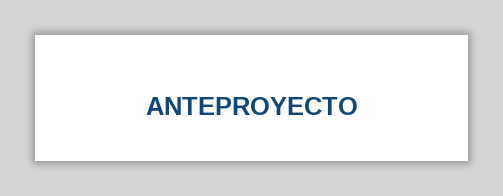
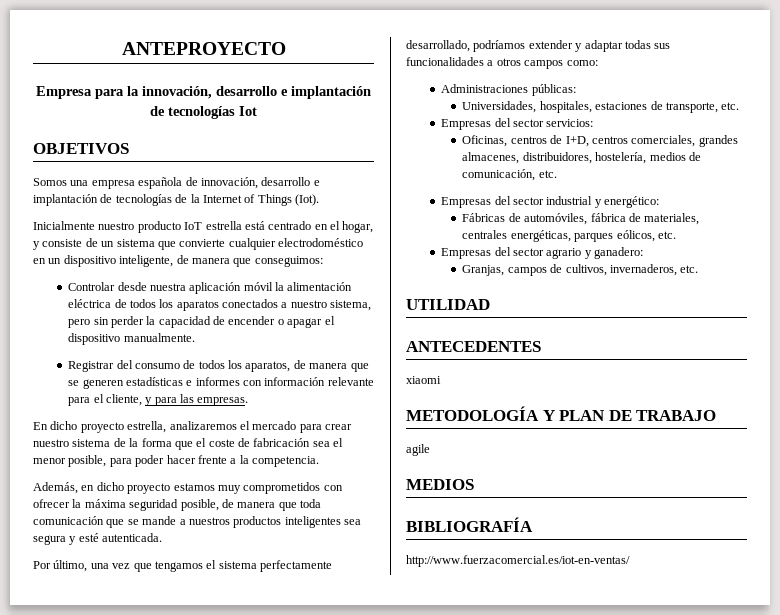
(358, 106) none -> [36,86,371,99] [150,106,257,119] [33,143,129,154] [33,177,320,189] [33,194,319,206] [33,221,374,233] [33,238,363,250] [33,255,323,267] [68,282,353,294] [68,299,372,311] [68,316,335,328] [68,333,195,345] [68,360,369,372] [68,377,374,389] [68,394,249,406] [33,421,352,433] [33,438,344,450] [33,455,319,467] [33,482,343,494] [33,499,321,511] [33,516,361,528] [33,533,163,545] [33,560,332,572] [406,40,671,52] [406,57,598,69] [441,84,576,96] [462,101,740,113] [441,118,594,130] [462,135,738,147] [462,152,701,164] [462,169,557,181] [441,196,659,208] [462,213,700,225] [462,230,676,242] [441,247,643,259] [462,264,699,276] [406,299,490,310] [406,341,541,352] [406,376,441,384] [406,406,717,421] [406,444,430,456] [406,479,474,490] [406,517,533,532] [406,555,630,567] // Empresa para la innovación, desarrollo e implantación de tecnologías Iot // OBJETIVOS // Somos una empresa española de innovación, desarrollo e implantación de tecnologías de la Internet of Things (Iot). // Inicialmente nuestro producto IoT estrella está centrado en el hogar, y consiste de un sistema que convierte cualquier electrodoméstico en un dispositivo inteligente, de manera que conseguimos: // Controlar desde nuestra aplicación móvil la alimentación eléctrica de todos los aparatos conectados a nuestro sistema, pero sin perder la capacidad de encender o apagar el dispositivo manualmente. // Registrar del consumo de todos los aparatos, de manera que se generen estadísticas e informes con información relevante para el cliente, y para las empresas. // En dicho proyecto estrella, analizaremos el mercado para crear nuestro sistema de la forma que el coste de fabricación sea el menor posible, para poder hacer frente a la competencia. // Además, en dicho proyecto estamos muy comprometidos con ofrecer la máxima seguridad posible, de manera que toda comunicación que se mande a nuestros productos inteligentes sea segura y esté autenticada. // Por último, una vez que tengamos el sistema perfectamente desarrollado, podríamos extender y adaptar todas sus funcionalidades a otros campos como: // Administraciones públicas: // Universidades, hospitales, estaciones de transporte, etc. // Empresas del sector servicios: // Oficinas, centros de I+D, centros comerciales, grandes almacenes, distribuidores, hostelería, medios de comunicación, etc. // Empresas del sector industrial y energético: // Fábricas de automóviles, fábrica de materiales, centrales energéticas, parques eólicos, etc. // Empresas del sector agrario y ganadero: // Granjas, campos de cultivos, invernaderos, etc. // UTILIDAD // ANTECEDENTES // xiaomi // METODOLOGÍA Y PLAN DE TRABAJO // agile // MEDIOS // BIBLIOGRAFÍA // http://www.fuerzacomercial.es/iot-en-ventas/

